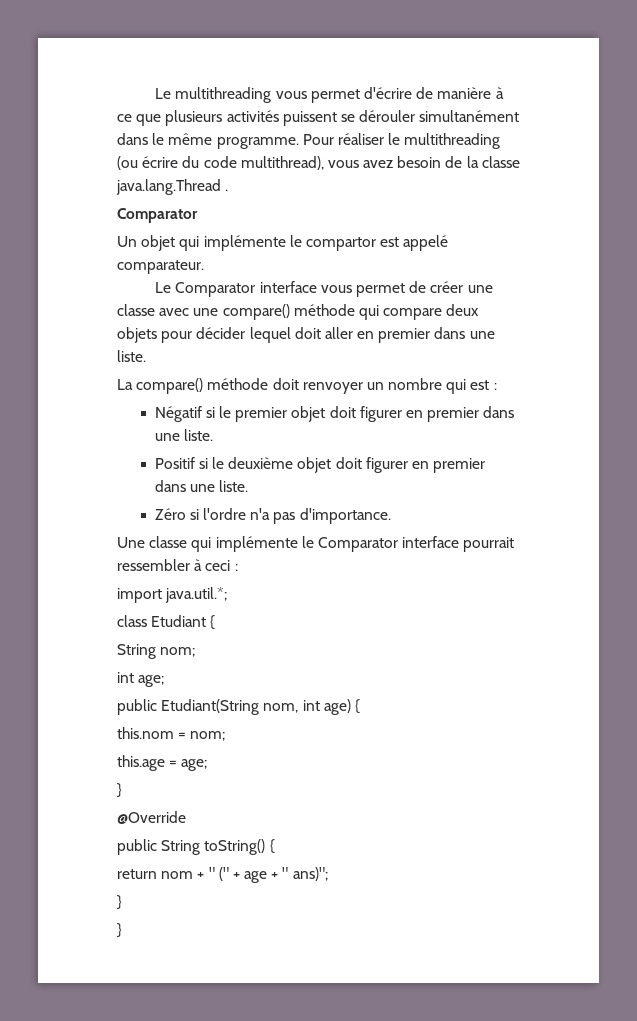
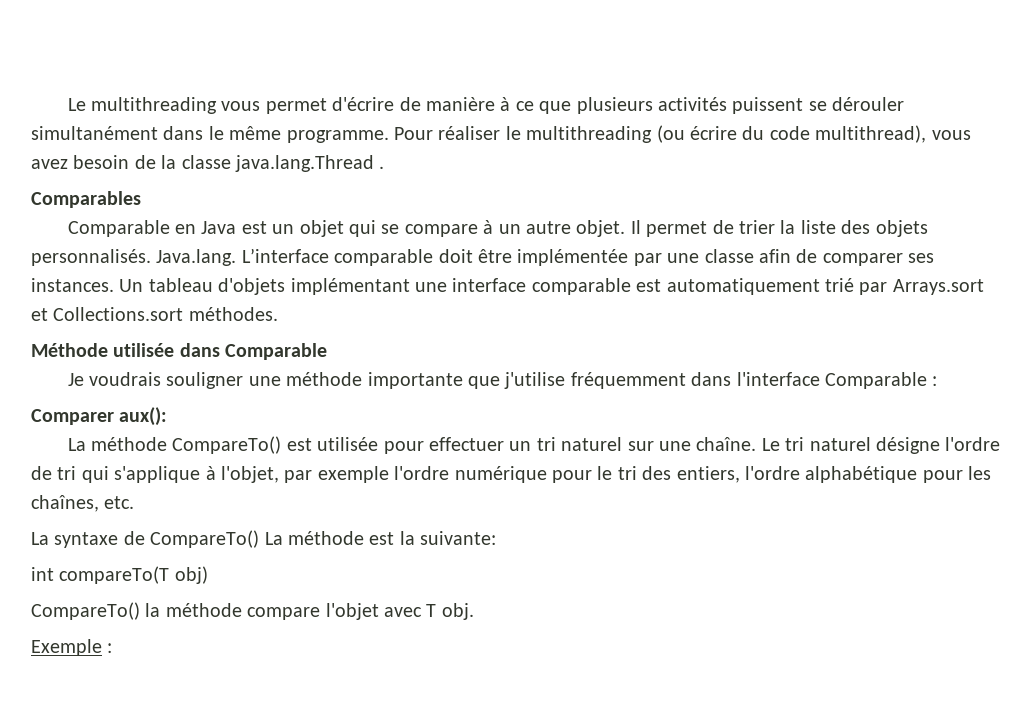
[117,208,198,223] [117,235,449,251] [117,260,204,274] [155,281,493,297] [117,304,480,320] [117,327,495,343] [117,350,146,362] [117,378,497,394] [154,406,515,422] [154,429,213,441] [154,457,486,473] [154,480,249,492] [154,508,391,524] [117,536,515,552] [117,559,238,571] [117,587,228,603] [117,615,216,630] [117,644,196,659] [117,672,165,687] [117,699,360,715] [117,727,226,741] [117,755,208,771] [117,783,122,798] [117,811,186,824] [117,839,275,855] [117,867,328,883] [117,895,122,910] [117,923,122,938] Comparator // Un objet qui implémente le compartor est appelé comparateur. // Le Comparator interface vous permet de créer une classe avec une compare() méthode qui compare deux objets pour décider lequel doit aller en premier dans une liste. // La compare() méthode doit renvoyer un nombre qui est : // Négatif si le premier objet doit figurer en premier dans une liste. // Positif si le deuxième objet doit figurer en premier dans une liste. // Zéro si l'ordre n'a pas d'importance. // Une classe qui implémente le Comparator interface pourrait ressembler à ceci : // import java.util.*; // class Etudiant { // String nom; // int age; // public Etudiant(String nom, int age) { // this.nom = nom; // this.age = age; // } // @Override // public String toString() { // return nom + " (" + age + " ans)"; // } // } -> [31,191,141,208] [67,220,928,237] [31,248,935,266] [31,278,984,295] [31,307,278,321] [31,343,328,360] [67,372,938,389] [31,407,168,426] [67,436,1001,454] [31,466,992,483] [31,495,135,512] [31,530,497,548] [31,566,208,584] [31,602,474,620] [31,639,113,656] Comparables // Comparable en Java est un objet qui se compare à un autre objet. Il permet de trier la liste des objets personnalisés. Java.lang. L’interface comparable doit être implémentée par une classe afin de comparer ses instances. Un tableau d'objets implémentant une interface comparable est automatiquement trié par Arrays.sort et Collections.sort méthodes. // Méthode utilisée dans Comparable // Je voudrais souligner une méthode importante que j'utilise fréquemment dans l'interface Comparable : // Comparer aux(): // La méthode CompareTo() est utilisée pour effectuer un tri naturel sur une chaîne. Le tri naturel désigne l'ordre de tri qui s'applique à l'objet, par exemple l'ordre numérique pour le tri des entiers, l'ordre alphabétique pour les chaînes, etc. // La syntaxe de CompareTo() La méthode est la suivante: // int compareTo(T obj) // CompareTo() la méthode compare l'objet avec T obj. // Exemple :

